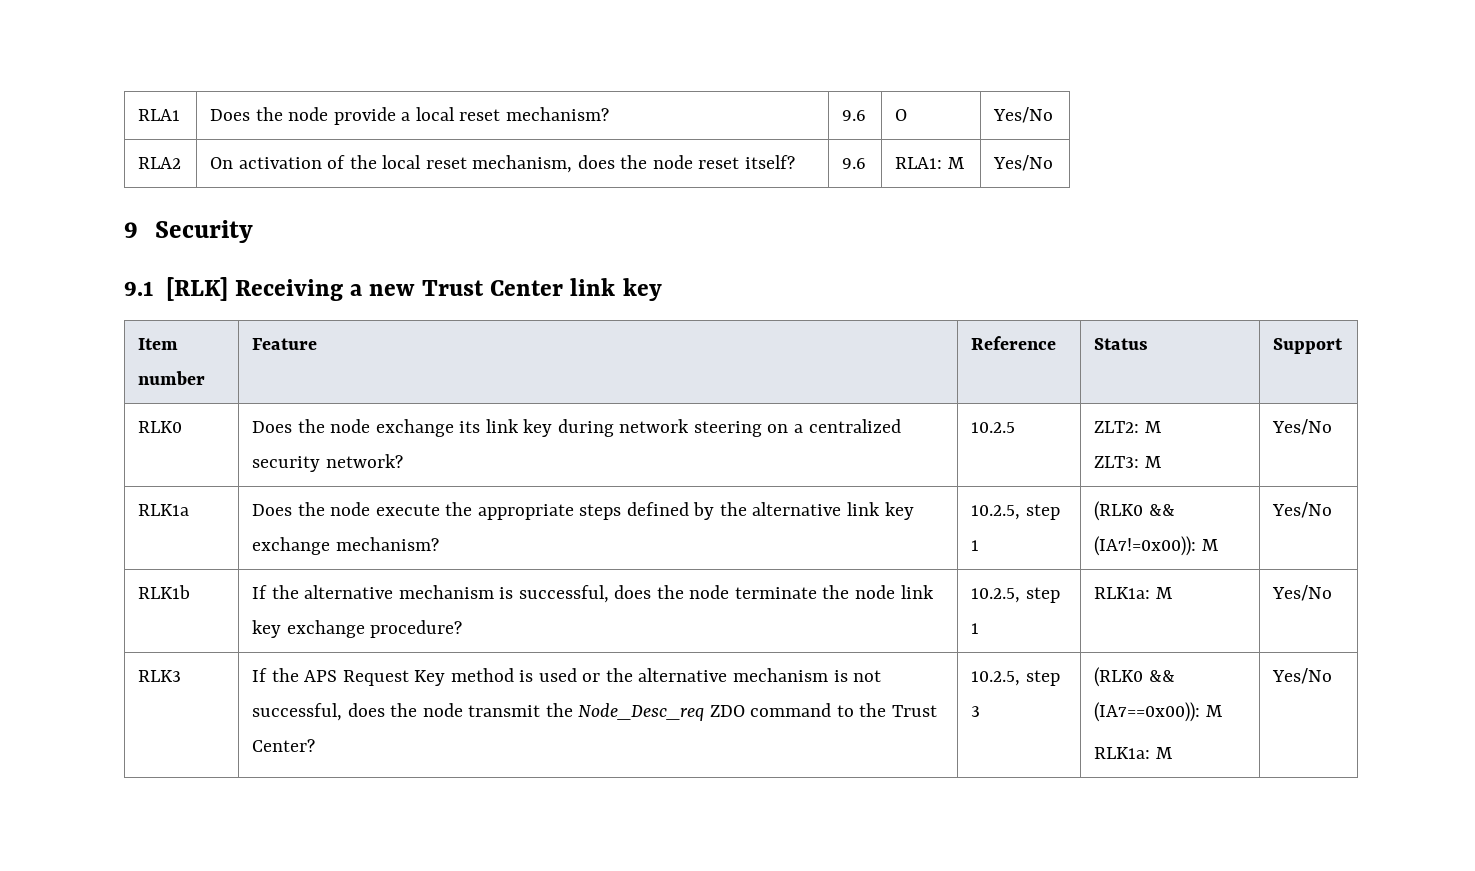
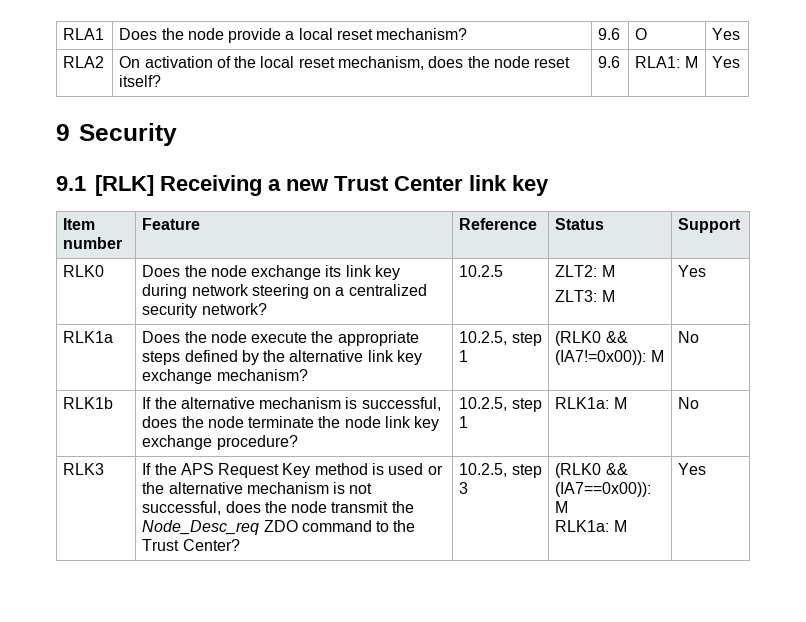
[993,107,1054,123] Yes/No -> [712,28,741,40] Yes
[993,155,1054,171] Yes/No -> [712,56,741,68] Yes
[1272,419,1333,435] Yes/No -> [678,265,707,277] Yes
[1272,502,1333,518] Yes/No -> [678,331,700,343] No
[1272,585,1333,601] Yes/No -> [678,397,700,409] No
[1272,668,1333,684] Yes/No -> [678,463,707,475] Yes

